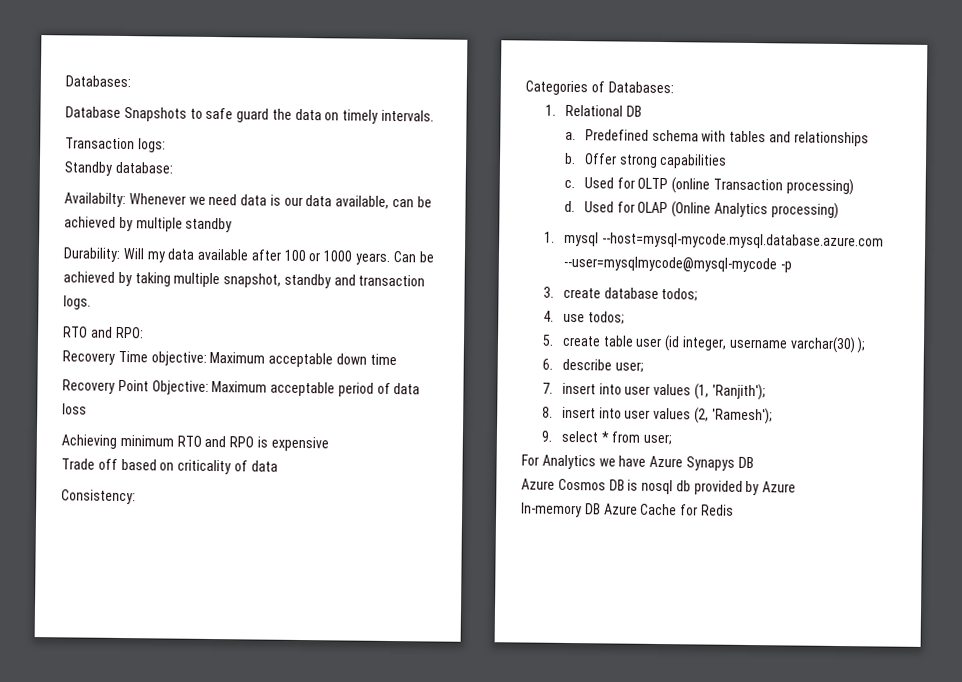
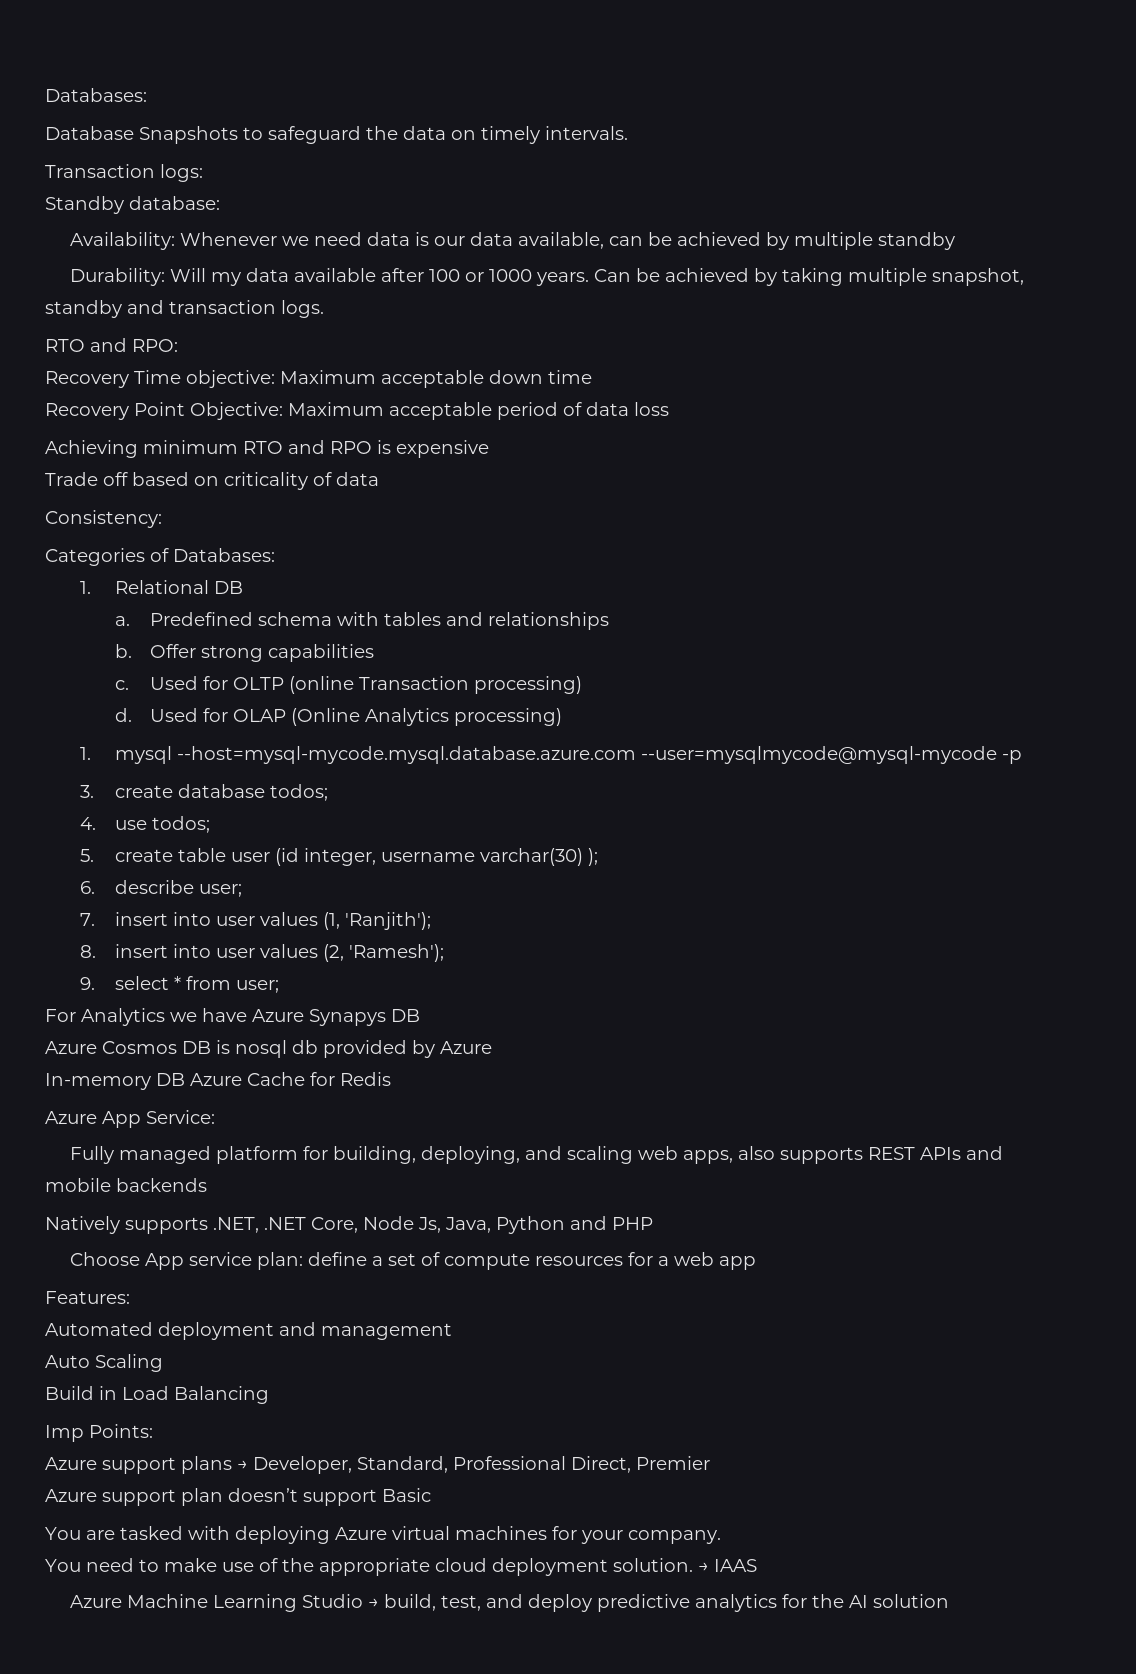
[205,107,270,123] safe guard -> [268,126,361,144] safeguard
[64,192,126,208] Availabilty: -> [69,232,175,250] Availability:
(734, 510) none -> [45,1110,215,1128] [69,1146,1003,1164] [45,1178,207,1192] [45,1216,653,1234] [69,1252,756,1270] [45,1291,130,1304] [45,1322,452,1340] [45,1354,163,1372] [45,1386,269,1404] [45,1424,153,1442] [45,1456,710,1474] [45,1488,431,1506] [45,1526,721,1544] [45,1558,757,1576] [69,1594,949,1612] // Azure App Service: // Fully managed platform for building, deploying, and scaling web apps, also supports REST APIs and mobile backends // Natively supports .NET, .NET Core, Node Js, Java, Python and PHP // Choose App service plan: define a set of compute resources for a web app // Features: // Automated deployment and management // Auto Scaling // Build in Load Balancing // Imp Points: // Azure support plans → Developer, Standard, Professional Direct, Premier // Azure support plan doesn’t support Basic // You are tasked with deploying Azure virtual machines for your company. // You need to make use of the appropriate cloud deployment solution. → IAAS // Azure Machine Learning Studio → build, test, and deploy predictive analytics for the AI solution

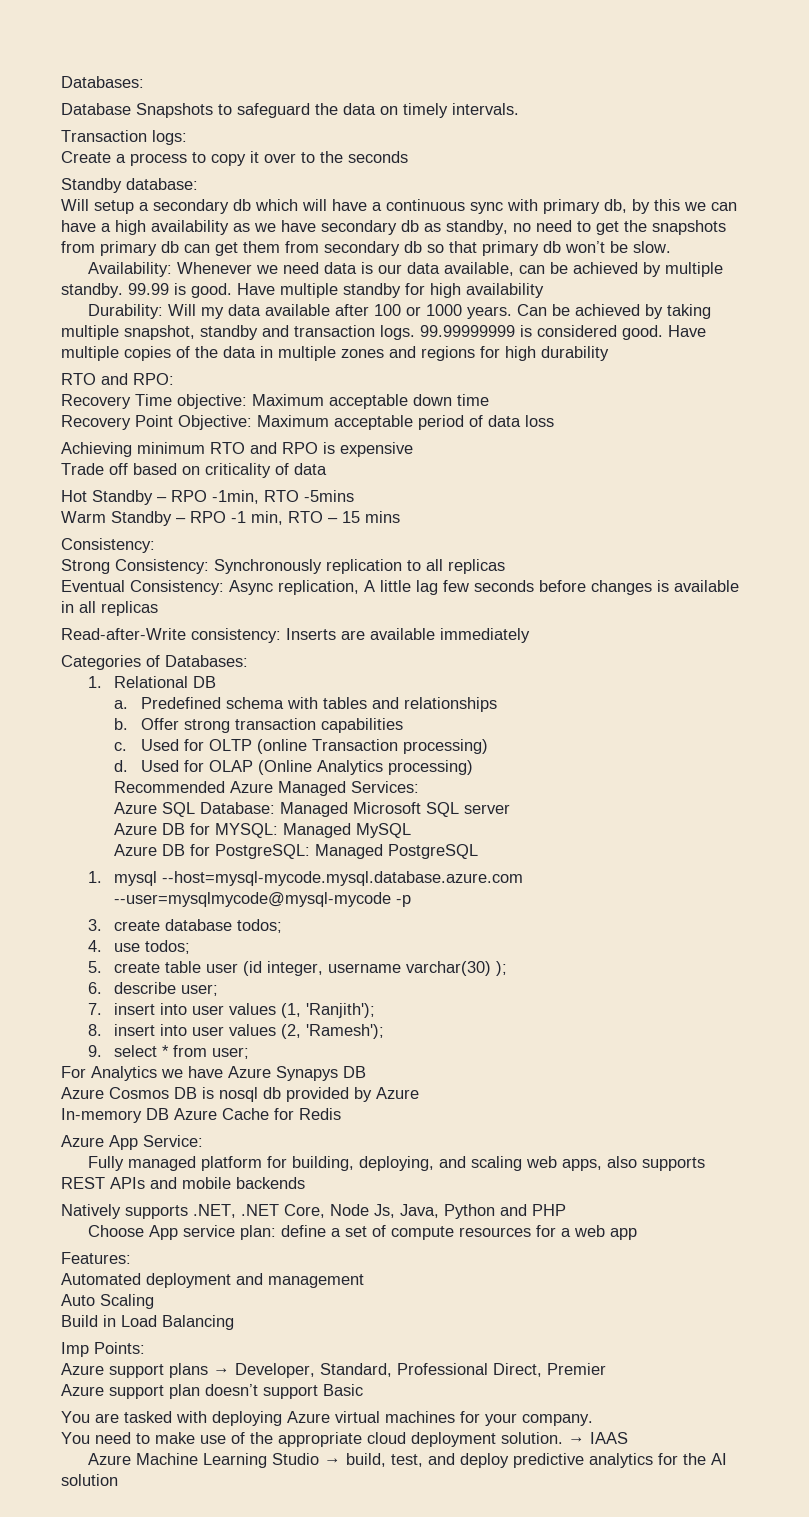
[45,196,220,214] Standby database: -> [61,151,408,166] [61,178,198,193] [61,199,737,214] [61,220,726,235] [61,241,671,256] Create a process to copy it over to the seconds // Standby database: // Will setup a secondary db which will have a continuous sync with primary db, by this we can have a high availability as we have secondary db as standby, no need to get the snapshots from primary db can get them from secondary db so that primary db won’t be slow.
[877,232,955,250] standby -> [61,283,544,298] standby. 99.99 is good. Have multiple standby for high availability
(324, 309) none -> [420,325,706,340] [61,346,609,361] 99.99999999 is considered good. Have multiple copies of the data in multiple zones and regions for high durability
[45,510,162,528] Consistency: -> [61,490,354,505] [61,511,400,526] [61,538,155,553] [61,559,505,574] [61,580,739,595] [61,601,158,616] [61,628,530,643] Hot Standby – RPO -1min, RTO -5mins // Warm Standby – RPO -1 min, RTO – 15 mins // Consistency: // Strong Consistency: Synchronously replication to all replicas // Eventual Consistency: Async replication, A little lag few seconds before changes is available in all replicas // Read-after-Write consistency: Inserts are available immediately
(263, 653) none -> [234,718,316,730] transaction
(562, 717) none -> [114,781,420,796] [114,802,511,817] [114,823,412,838] [114,844,479,859] // Recommended Azure Managed Services: // Azure SQL Database: Managed Microsoft SQL server // Azure DB for MYSQL: Managed MySQL // Azure DB for PostgreSQL: Managed PostgreSQL

